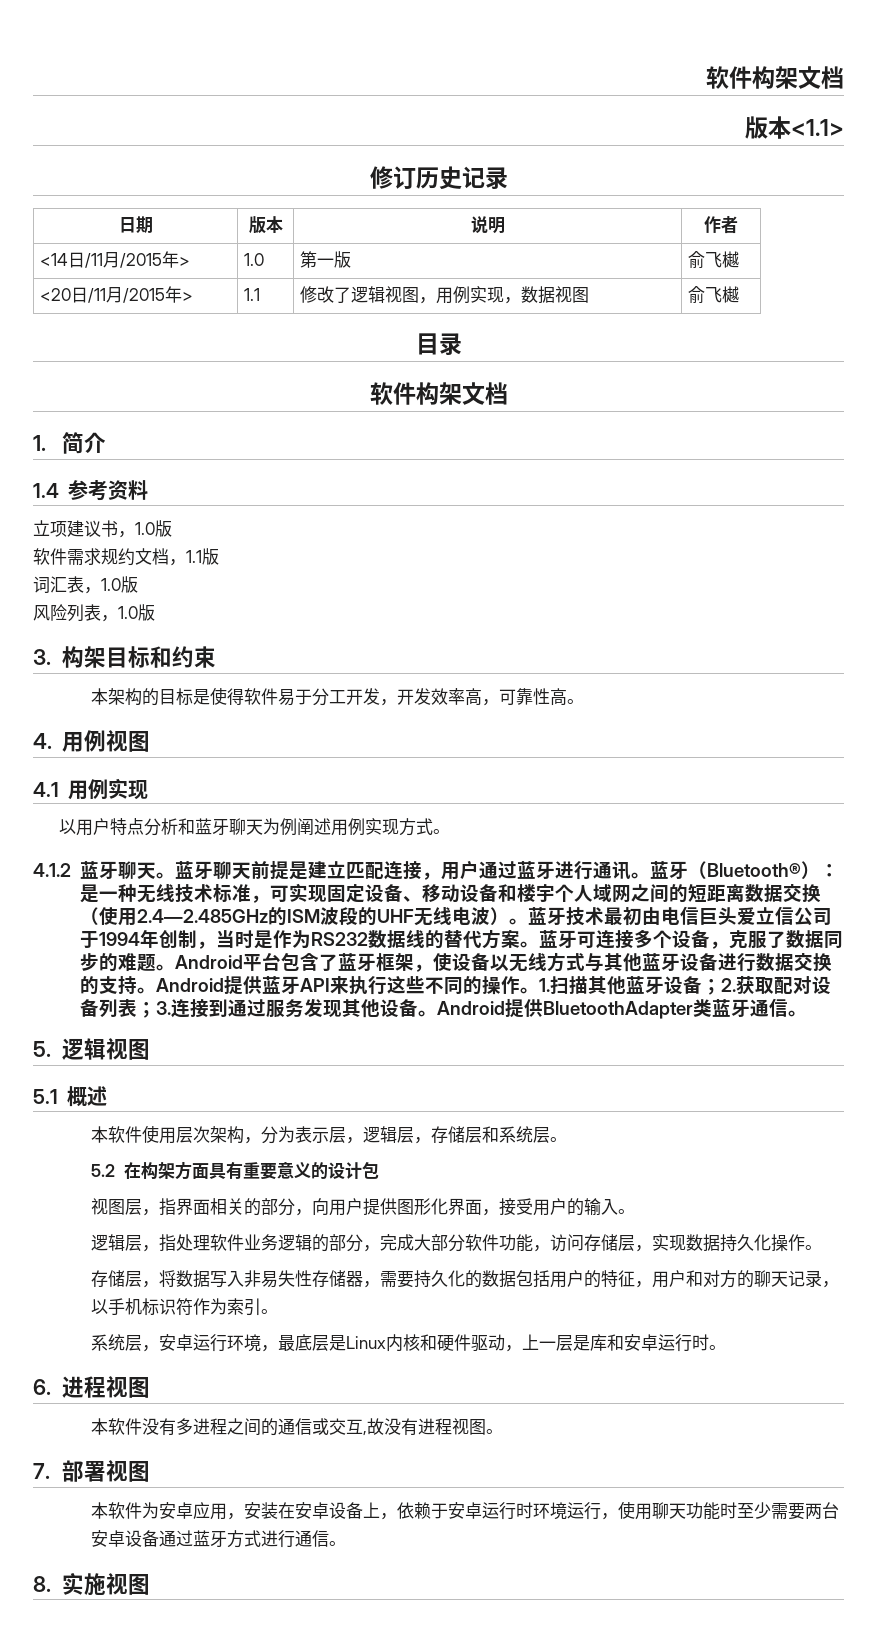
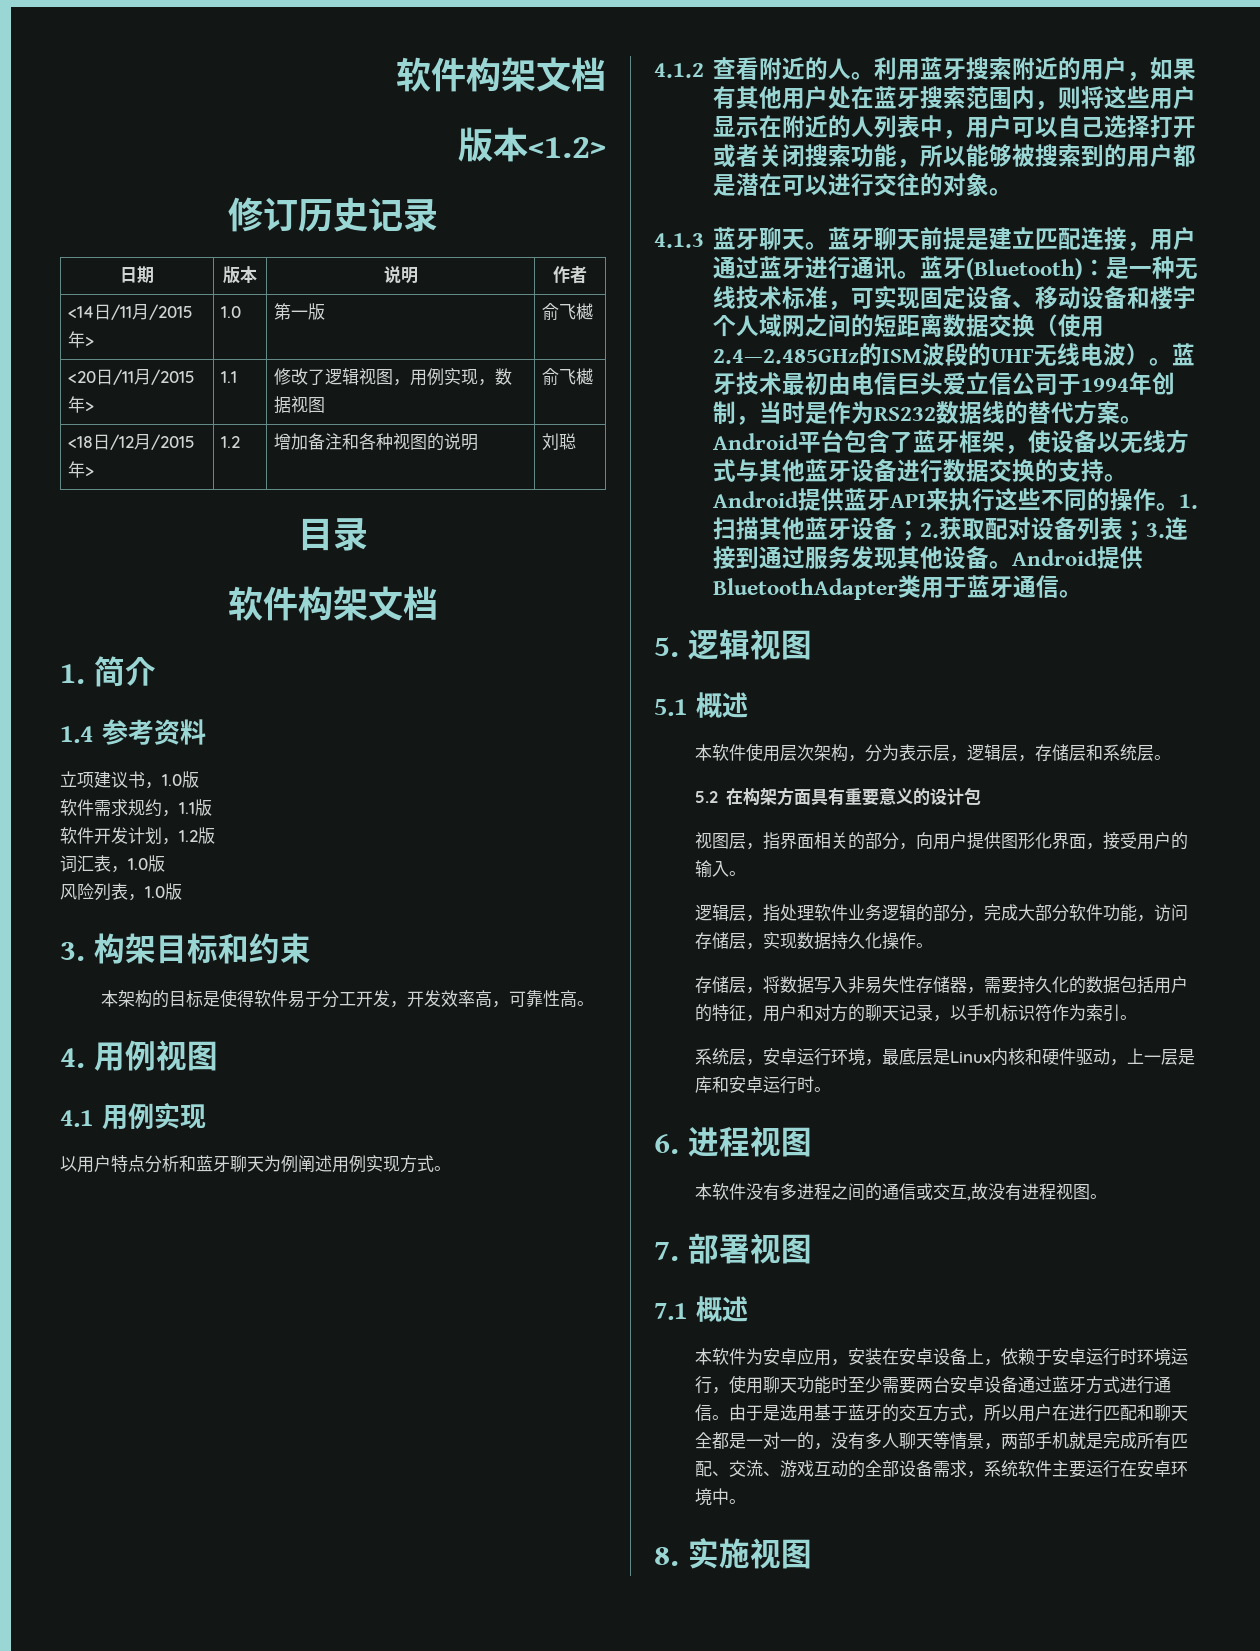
[791,119,844,136] <1.1> -> [528,137,606,158] <1.2>
(740, 294) none -> [68,434,196,450] [68,461,95,478] [221,436,241,448] [274,433,479,451] [542,433,577,450] // <18日/12月/2015年> | 1.2 | 增加备注和各种视图的说明 | 刘聪
[135,548,169,565] 文档 -> (162, 808) none
(219, 556) none -> [60,827,215,845] // 软件开发计划，1.2版
(71, 870) none -> [712,57,1196,81] [712,86,1196,110] [712,115,1196,139] [712,144,1196,168] [712,173,1012,196] [654,233,704,248] 查看附近的人。利用蓝牙搜索附近的用户，如果有其他用户处在蓝牙搜索范围内，则将这些用户显示在附近的人列表中，用户可以自己选择打开或者关闭搜索功能，所以能够被搜索到的用户都是潜在可以进行交往的对象。 // 4.1.3
[687,861,820,879] （Bluetooth®） -> [965,258,1083,280] (Bluetooth)
[538,929,843,949] [79,953,175,972] 蓝牙可连接多个设备，克服了数据同步的难题。 -> (1143, 420) none
(712, 1008) none -> [920,577,967,598] 用于
(151, 1471) none -> [654,1296,748,1322] // 7.1概述
(347, 1543) none -> [728,1404,1188,1422] [694,1432,1188,1450] [694,1460,1188,1478] [694,1488,746,1506] 由于是选用基于蓝牙的交互方式，所以用户在进行匹配和聊天全都是一对一的，没有多人聊天等情景，两部手机就是完成所有匹配、交流、游戏互动的全部设备需求，系统软件主要运行在安卓环境中。

